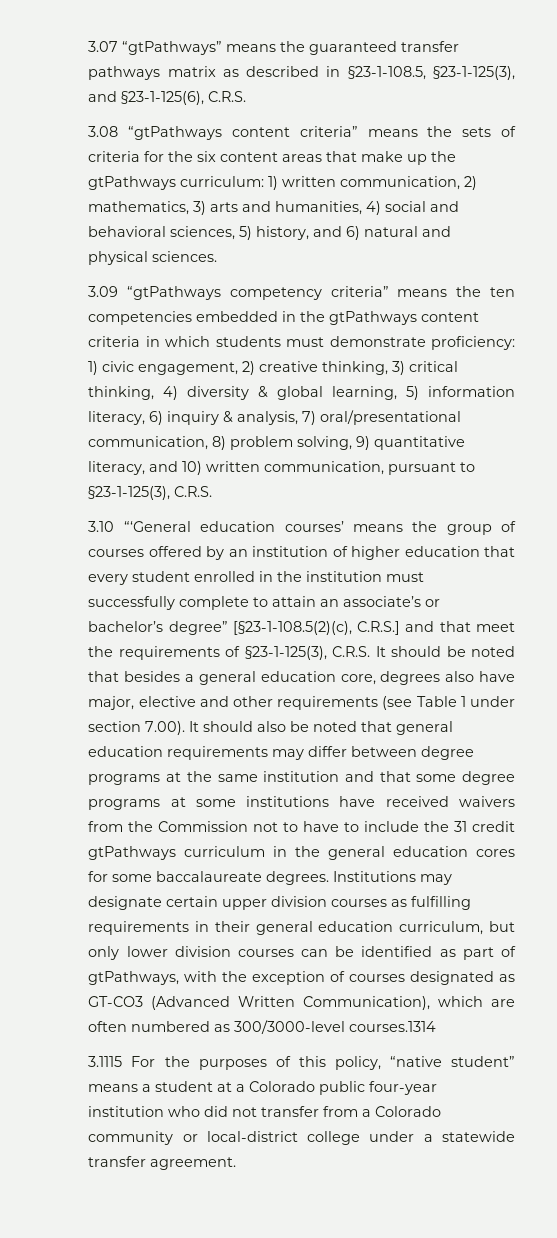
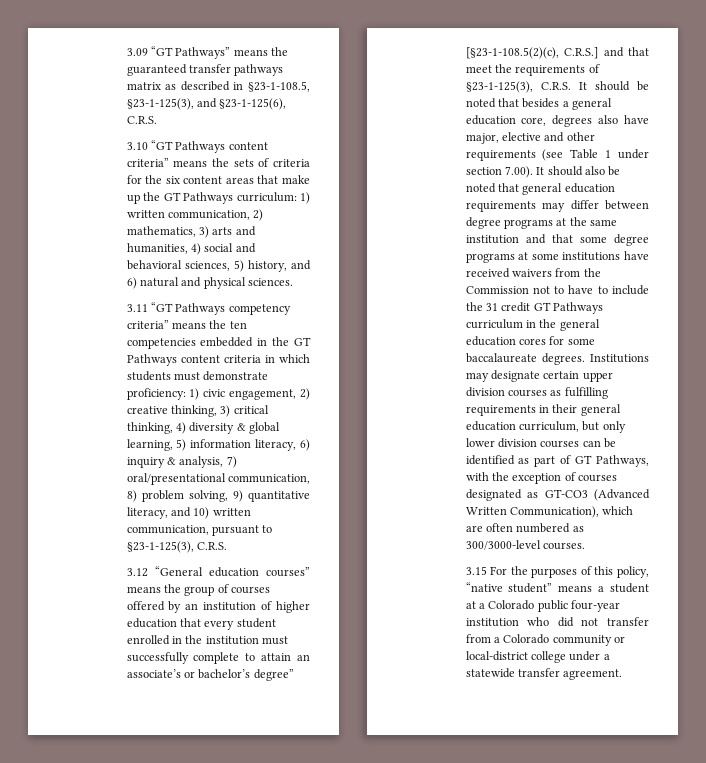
[88,41,223,55] 3.07 “gtPathways” -> [126,46,231,59] 3.09 “GT Pathways”
[88,126,223,140] 3.08 “gtPathways -> [126,140,226,153] 3.10 “GT Pathways
[88,176,177,190] gtPathways -> [163,192,234,204] GT Pathways
[88,286,222,300] 3.09 “gtPathways -> [126,302,226,315] 3.11 “GT Pathways
[329,311,418,325] gtPathways -> [294,337,311,346] [126,354,177,366] GT Pathways
[88,521,344,532] 3.10 “‘General education courses’ -> [126,566,310,577] 3.12 “General education courses”
[88,846,177,860] gtPathways -> [533,302,604,314] GT Pathways
[88,971,180,985] gtPathways, -> [575,455,649,467] GT Pathways,
[349,1021,437,1032] [88,1056,123,1067] courses.1314 // 3.1115 -> [542,542,585,550] [465,566,487,575] courses. // 3.15

